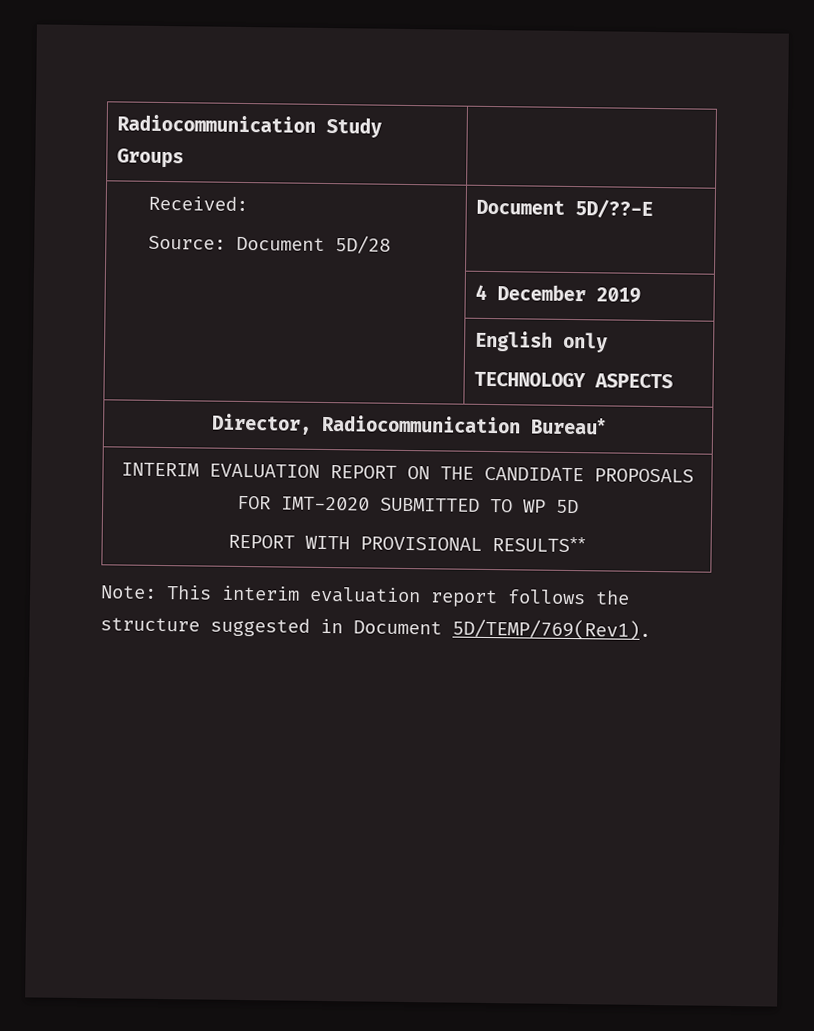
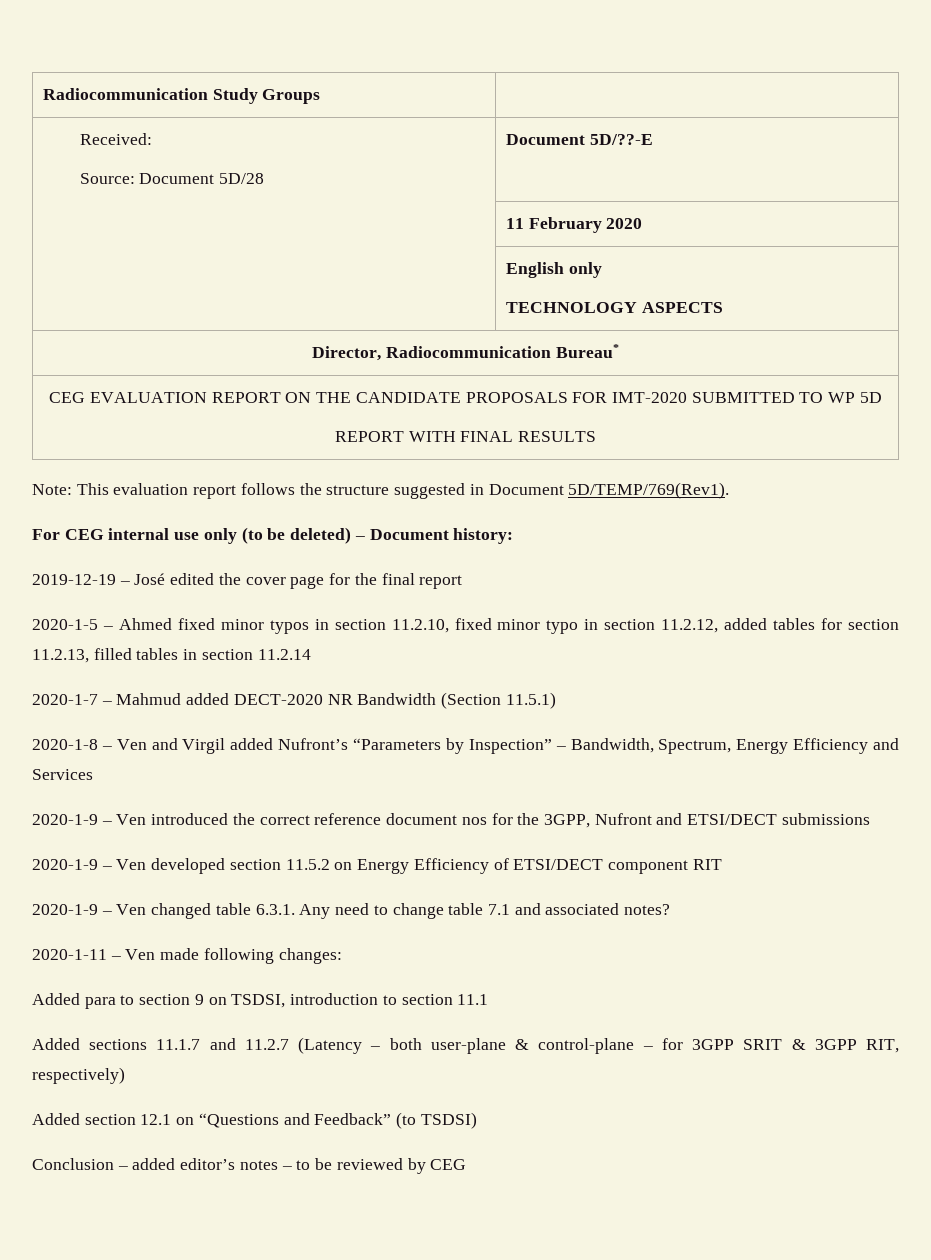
[475,284,642,303] 4 December 2019 -> [506,217,643,233] 11 February 2020
[121,462,199,477] INTERIM -> [49,392,86,403] CEG
[359,536,586,553] PROVISIONAL RESULTS** -> [460,431,597,442] FINAL RESULTS
[221,585,300,601] interim -> (109, 489) none
(651, 629) none -> [32,527,514,544] [32,573,463,589] [32,618,900,634] [32,648,311,663] [32,692,556,709] [32,738,900,754] [32,769,93,780] [32,813,870,828] [32,858,722,874] [32,903,671,919] [32,948,342,964] [32,993,489,1009] [32,1037,900,1054] [32,1067,125,1084] [32,1112,477,1129] [32,1158,467,1174] // For CEG internal use only (to be deleted) – Document history: // 2019-12-19 – José edited the cover page for the final report // 2020-1-5 – Ahmed fixed minor typos in section 11.2.10, fixed minor typo in section 11.2.12, added tables for section 11.2.13, filled tables in section 11.2.14 // 2020-1-7 – Mahmud added DECT-2020 NR Bandwidth (Section 11.5.1) // 2020-1-8 – Ven and Virgil added Nufront’s “Parameters by Inspection” – Bandwidth, Spectrum, Energy Efficiency and Services // 2020-1-9 – Ven introduced the correct reference document nos for the 3GPP, Nufront and ETSI/DECT submissions // 2020-1-9 – Ven developed section 11.5.2 on Energy Efficiency of ETSI/DECT component RIT // 2020-1-9 – Ven changed table 6.3.1. Any need to change table 7.1 and associated notes? // 2020-1-11 – Ven made following changes: // Added para to section 9 on TSDSI, introduction to section 11.1 // Added sections 11.1.7 and 11.2.7 (Latency – both user-plane & control-plane – for 3GPP SRIT & 3GPP RIT, respectively) // Added section 12.1 on “Questions and Feedback” (to TSDSI) // Conclusion – added editor’s notes – to be reviewed by CEG

